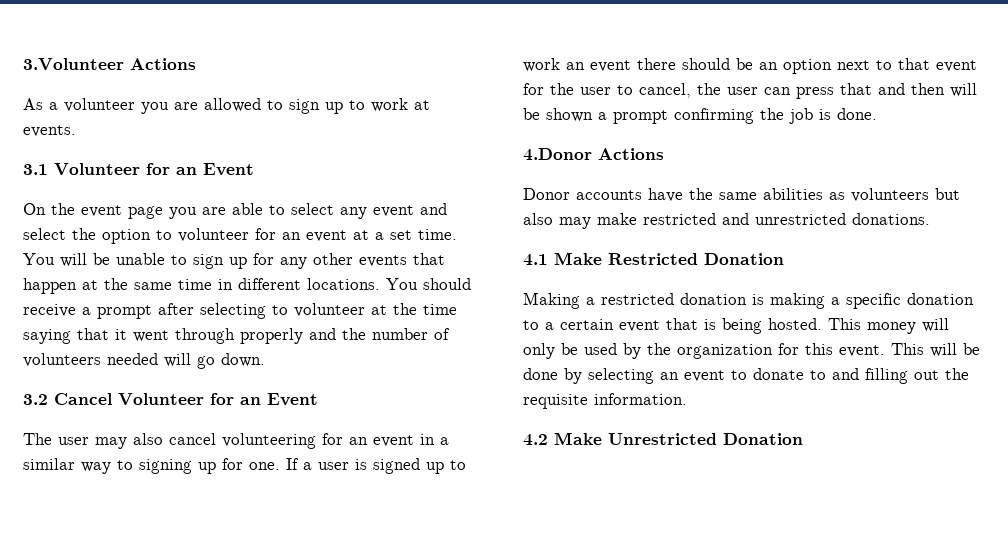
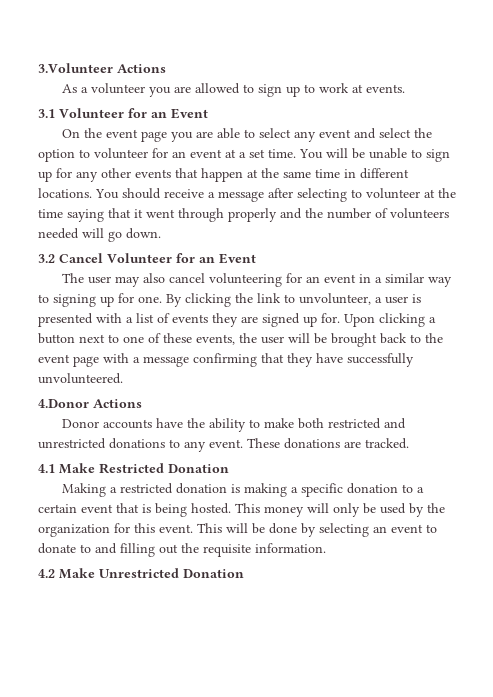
[97,305,152,319] prompt -> [218,191,264,202] message
[286,458,466,474] [523,58,977,74] [523,83,977,99] [523,108,877,124] If a user is signed up to work an event there should be an option next to that event for the user to cancel, the user can press that and then will be shown a prompt confirming the job is done. -> [166,293,421,307] [38,313,436,327] [38,333,443,347] [38,353,414,367] [38,373,123,384] By clicking the link to unvolunteer, a user is presented with a list of events they are signed up for. Upon clicking a button next to one of these events, the user will be brought back to the event page with a message confirming that they have successfully unvolunteered.
[719,188,960,202] [523,213,930,229] same abilities as volunteers but also may make restricted and unrestricted donations. -> [209,418,407,432] [38,438,409,452] ability to make both restricted and unrestricted donations to any event. These donations are tracked.

